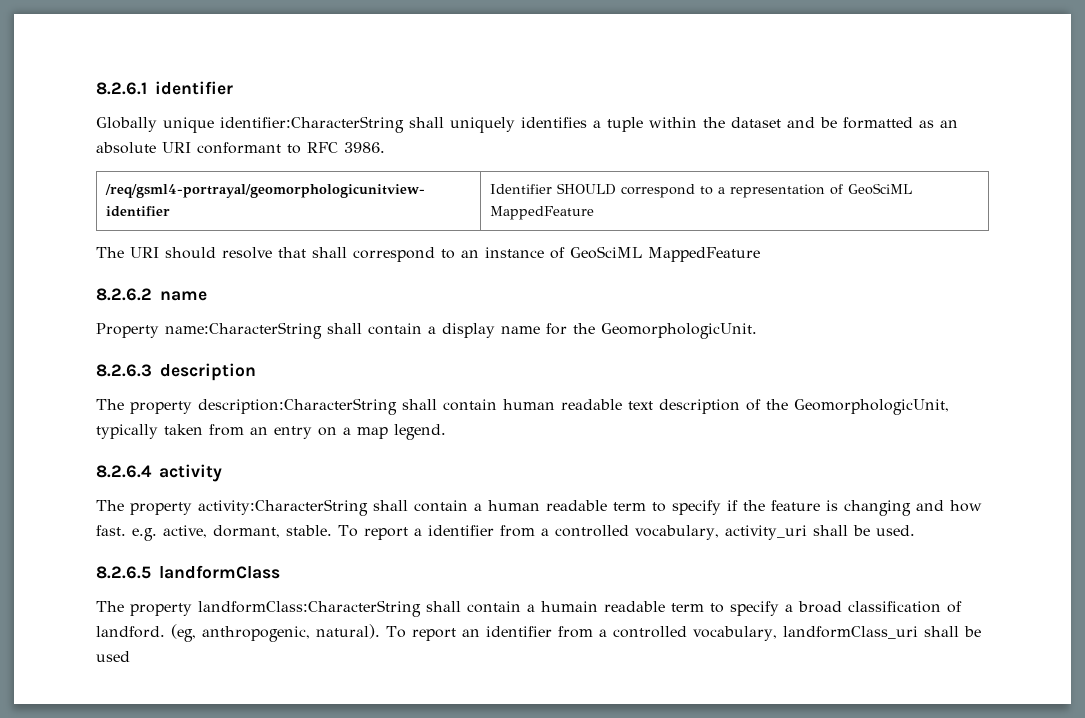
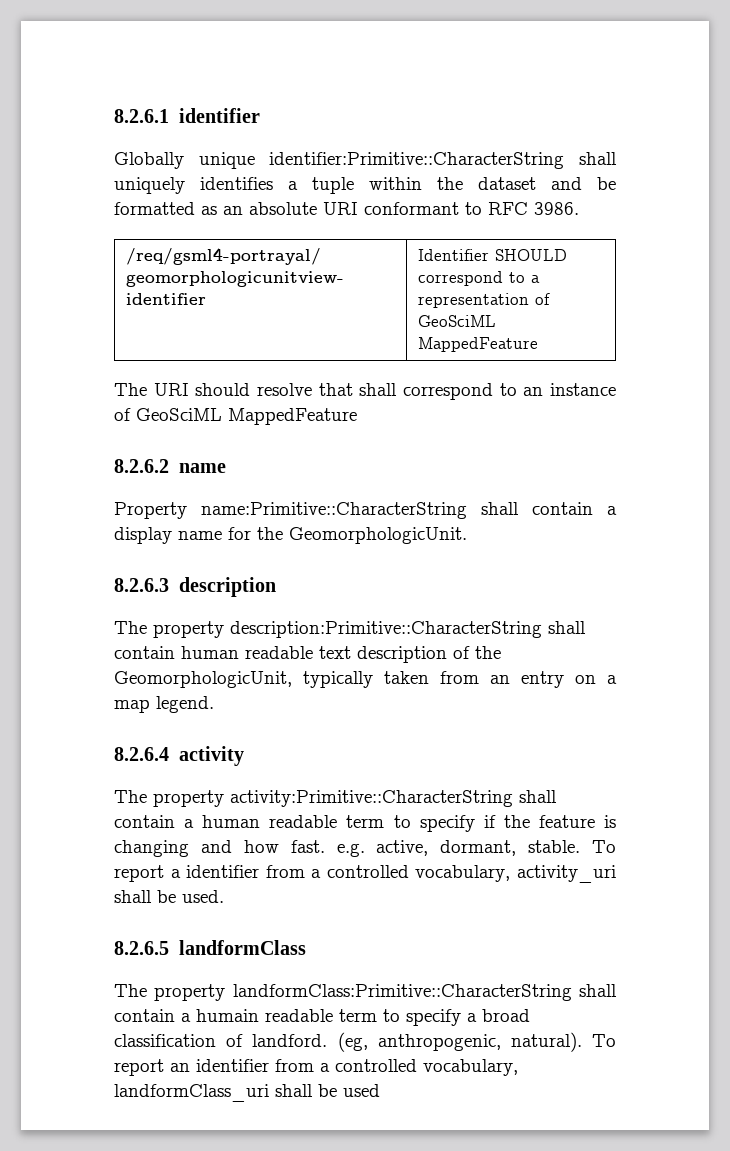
[220,116,404,133] identifier:CharacterString -> [269,152,565,169] identifier:Primitive::CharacterString
[165,322,322,339] name:CharacterString -> [201,502,467,519] name:Primitive::CharacterString
[198,398,397,415] description:CharacterString -> [230,621,542,638] description:Primitive::CharacterString
[198,499,368,516] activity:CharacterString -> [230,790,513,807] activity:Primitive::CharacterString
[198,600,421,617] landformClass:CharacterString -> [232,984,572,1001] landformClass:Primitive::CharacterString

